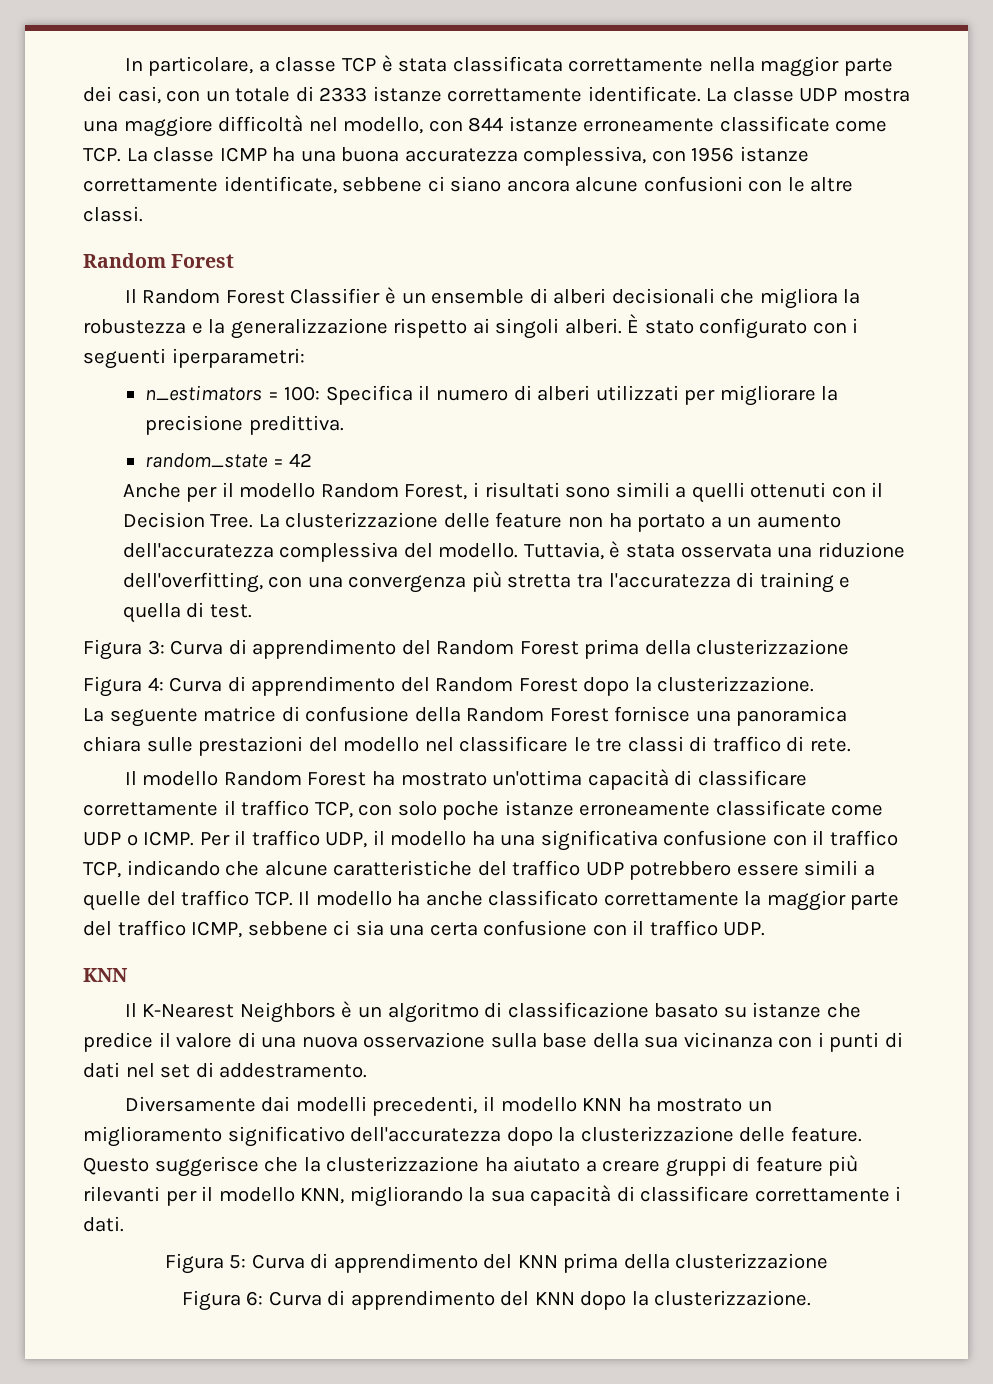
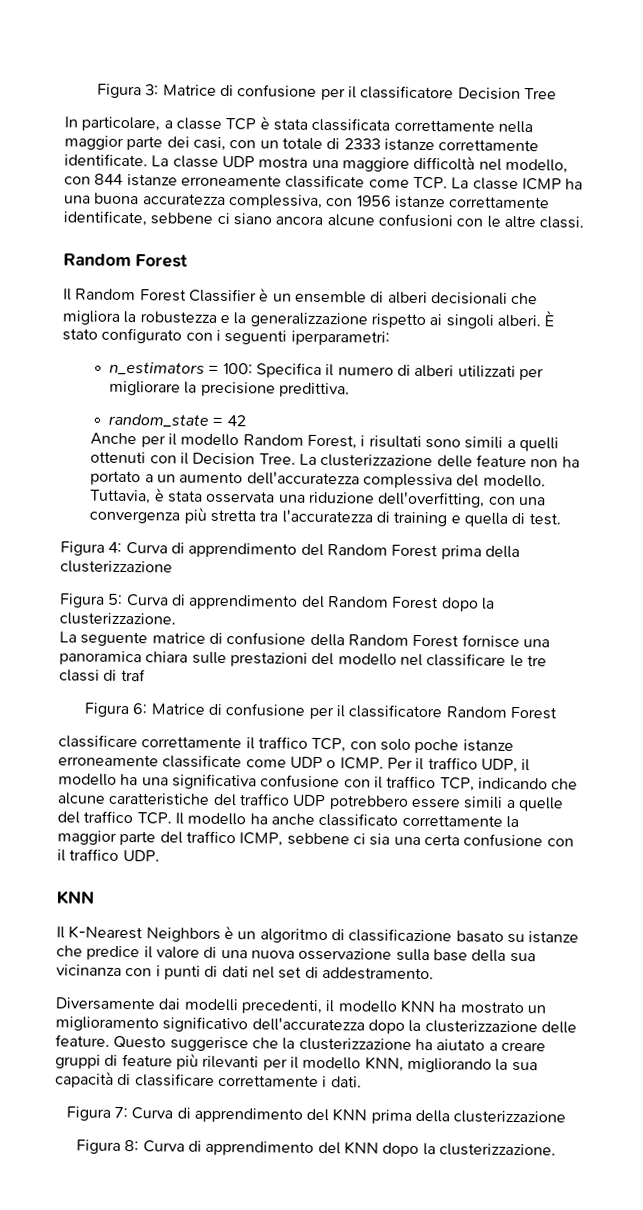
(124, 64) none -> [97,83,557,101] Figura 3: Matrice di confusione per il classificatore Decision Tree //
[147,640,165,655] 3: -> [108,541,123,553] 4:
[147,677,164,691] 4: -> [107,593,124,605] 5:
[712,736,851,752] [124,769,693,790] traffico di rete. // Il modello Random Forest ha mostrato un'ottima capacità di -> [120,668,146,682] [84,702,557,720] traf // Figura 6: Matrice di confusione per il classificatore Random Forest //
[229,1255,247,1269] 5: -> [113,1106,128,1119] 7:
[246,1291,264,1306] 6: -> [124,1140,140,1152] 8:

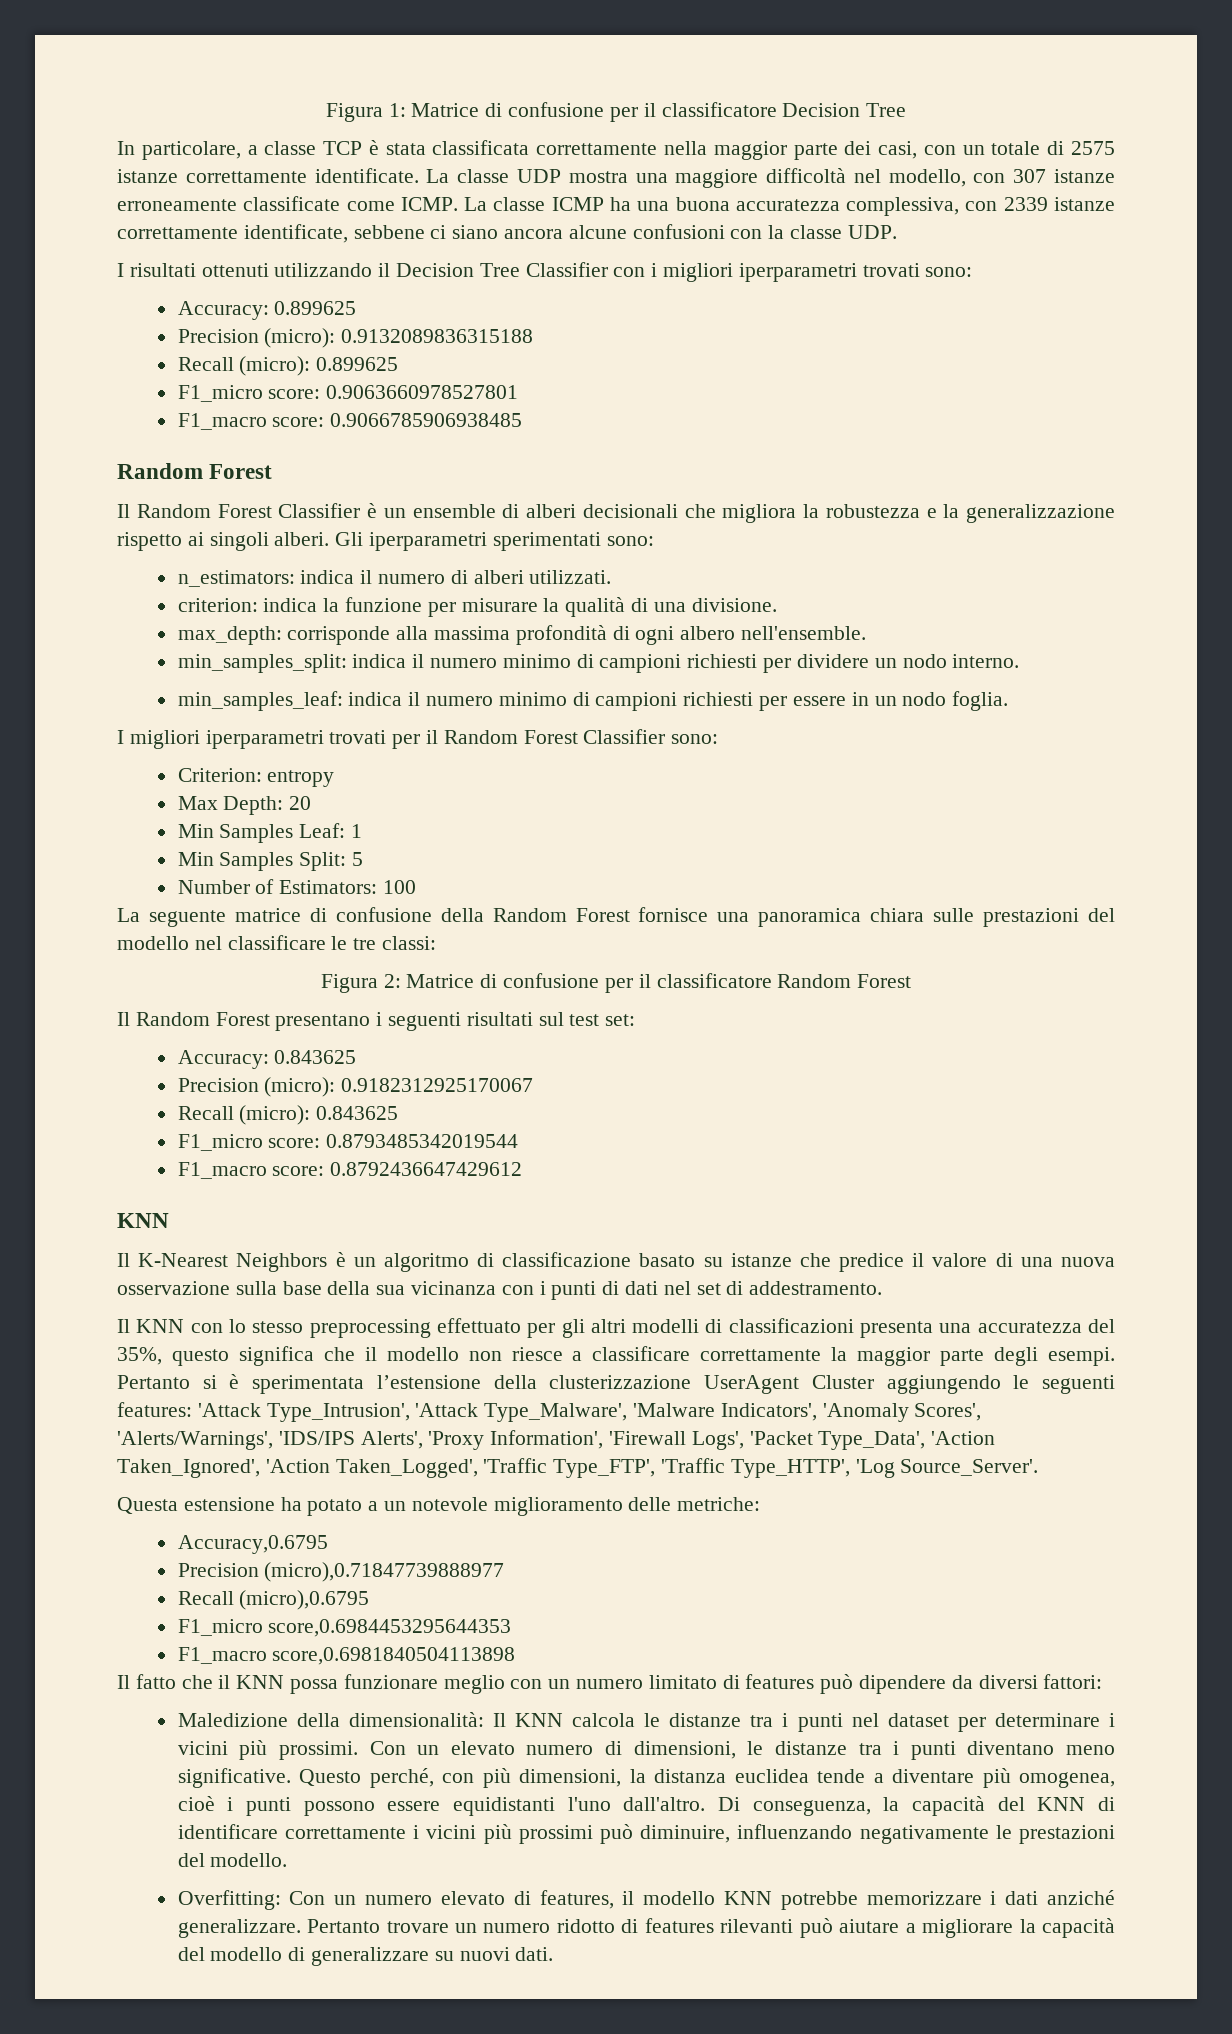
[97,83,160,99] Figura 3: -> [325,103,406,122] Figura 1:
[343,138,381,150] 2333 -> [1071,141,1116,155] 2575
[94,173,448,190] 844 istanze erroneamente classificate come TCP. -> [1013,169,1116,183] [117,196,458,211] 307 istanze erroneamente classificate come ICMP.
[356,195,392,207] 1956 -> [1003,197,1048,211] 2339
[486,215,585,229] le altre classi. -> [768,225,897,239] [117,262,973,282] [177,301,357,320] [177,328,534,348] [177,356,399,376] [177,385,519,402] [177,413,523,430] la classe UDP. // I risultati ottenuti utilizzando il Decision Tree Classifier con i migliori iperparametri trovati sono: // Accuracy: 0.899625 // Precision (micro): 0.9132089836315188 // Recall (micro): 0.899625 // F1_micro score: 0.9063660978527801 // F1_macro score: 0.9066785906938485
[544,310,555,327] [62,327,390,346] [109,361,544,381] [109,380,351,398] [108,413,246,428] [90,432,560,452] [90,451,580,468] [90,470,546,489] [90,488,547,508] [89,507,561,527] [60,541,520,560] [60,560,173,574] [59,593,495,612] [59,612,176,626] È stato configurato con i seguenti iperparametri: // n_estimators = 100: Specifica il numero di alberi utilizzati per migliorare la precisione predittiva. // random_state = 42 // Anche per il modello Random Forest, i risultati sono simili a quelli ottenuti con il Decision Tree. La clusterizzazione delle feature non ha portato a un aumento dell'accuratezza complessiva del modello. Tuttavia, è stata osservata una riduzione dell'overfitting, con una convergenza più stretta tra l'accuratezza di training e quella di test. // Figura 4: Curva di apprendimento del Random Forest prima della clusterizzazione // Figura 5: Curva di apprendimento del Random Forest dopo la clusterizzazione. -> [335,532,654,551] [177,570,612,587] [177,597,777,617] [177,625,867,645] [177,654,1020,673] [177,691,1009,711] [117,729,719,749] [177,768,335,787] [177,796,312,815] [177,823,363,843] [177,852,364,871] [177,879,417,894] Gli iperparametri sperimentati sono: // n_estimators: indica il numero di alberi utilizzati. // criterion: indica la funzione per misurare la qualità di una divisione. // max_depth: corrisponde alla massima profondità di ogni albero nell'ensemble. // min_samples_split: indica il numero minimo di campioni richiesti per dividere un nodo interno. // min_samples_leaf: indica il numero minimo di campioni richiesti per essere in un nodo foglia. // I migliori iperparametri trovati per il Random Forest Classifier sono: // Criterion: entropy // Max Depth: 20 // Min Samples Leaf: 1 // Min Samples Split: 5 // Number of Estimators: 100
[59,668,146,682] [84,702,148,718] classi di traf // Figura 6: -> [382,936,437,950] [320,974,401,993] classi: // Figura 2:
[58,734,514,754] [58,754,531,773] [58,773,579,792] [57,792,564,812] [57,810,519,829] [57,830,574,848] [57,848,160,862] classificare correttamente il traffico TCP, con solo poche istanze erroneamente classificate come UDP o ICMP. Per il traffico UDP, il modello ha una significativa confusione con il traffico TCP, indicando che alcune caratteristiche del traffico UDP potrebbero essere simili a quelle del traffico TCP. Il modello ha anche classificato correttamente la maggior parte del traffico ICMP, sebbene ci sia una certa confusione con il traffico UDP. -> [117,1012,636,1031] [177,1050,357,1069] [177,1077,534,1097] [177,1105,399,1125] [177,1134,519,1151] [177,1162,523,1179] Il Random Forest presentano i seguenti risultati sul test set: // Accuracy: 0.843625 // Precision (micro): 0.9182312925170067 // Recall (micro): 0.843625 // F1_micro score: 0.8793485342019544 // F1_macro score: 0.8792436647429612
[55,997,546,1015] [55,1016,577,1034] [55,1034,546,1052] [55,1053,538,1073] [55,1071,362,1088] [65,1106,567,1124] [76,1139,556,1158] Diversamente dai modelli precedenti, il modello KNN ha mostrato un miglioramento significativo dell'accuratezza dopo la clusterizzazione delle feature. Questo suggerisce che la clusterizzazione ha aiutato a creare gruppi di feature più rilevanti per il modello KNN, migliorando la sua capacità di classificare correttamente i dati. // Figura 7: Curva di apprendimento del KNN prima della clusterizzazione // Figura 8: Curva di apprendimento del KNN dopo la clusterizzazione. -> [117,1318,1115,1338] [117,1346,1115,1366] [117,1374,1115,1394] [117,1402,982,1422] [117,1430,996,1450] [117,1458,1039,1478] [117,1497,761,1516] [177,1535,328,1554] [177,1562,505,1582] [177,1590,370,1610] [177,1619,512,1637] [177,1647,516,1665] [117,1674,1103,1694] [177,1712,1116,1732] [177,1740,1115,1760] [177,1768,1115,1788] [177,1796,1115,1816] [177,1824,1115,1844] [177,1853,288,1867] [177,1890,1116,1910] [177,1918,1115,1938] [177,1947,554,1966] Il KNN con lo stesso preprocessing effettuato per gli altri modelli di classificazioni presenta una accuratezza del 35%, questo significa che il modello non riesce a classificare correttamente la maggior parte degli esempi. Pertanto si è sperimentata l’estensione della clusterizzazione UserAgent Cluster aggiungendo le seguenti features: 'Attack Type_Intrusion', 'Attack Type_Malware', 'Malware Indicators', 'Anomaly Scores', 'Alerts/Warnings', 'IDS/IPS Alerts', 'Proxy Information', 'Firewall Logs', 'Packet Type_Data', 'Action Taken_Ignored', 'Action Taken_Logged', 'Traffic Type_FTP', 'Traffic Type_HTTP', 'Log Source_Server'. // Questa estensione ha potato a un notevole miglioramento delle metriche: // Accuracy,0.6795 // Precision (micro),0.71847739888977 // Recall (micro),0.6795 // F1_micro score,0.6984453295644353 // F1_macro score,0.6981840504113898 // Il fatto che il KNN possa funzionare meglio con un numero limitato di features può dipendere da diversi fattori: // Maledizione della dimensionalità: Il KNN calcola le distanze tra i punti nel dataset per determinare i vicini più prossimi. Con un elevato numero di dimensioni, le distanze tra i punti diventano meno significative. Questo perché, con più dimensioni, la distanza euclidea tende a diventare più omogenea, cioè i punti possono essere equidistanti l'uno dall'altro. Di conseguenza, la capacità del KNN di identificare correttamente i vicini più prossimi può diminuire, influenzando negativamente le prestazioni del modello. // Overfitting: Con un numero elevato di features, il modello KNN potrebbe memorizzare i dati anziché generalizzare. Pertanto trovare un numero ridotto di features rilevanti può aiutare a migliorare la capacità del modello di generalizzare su nuovi dati.

